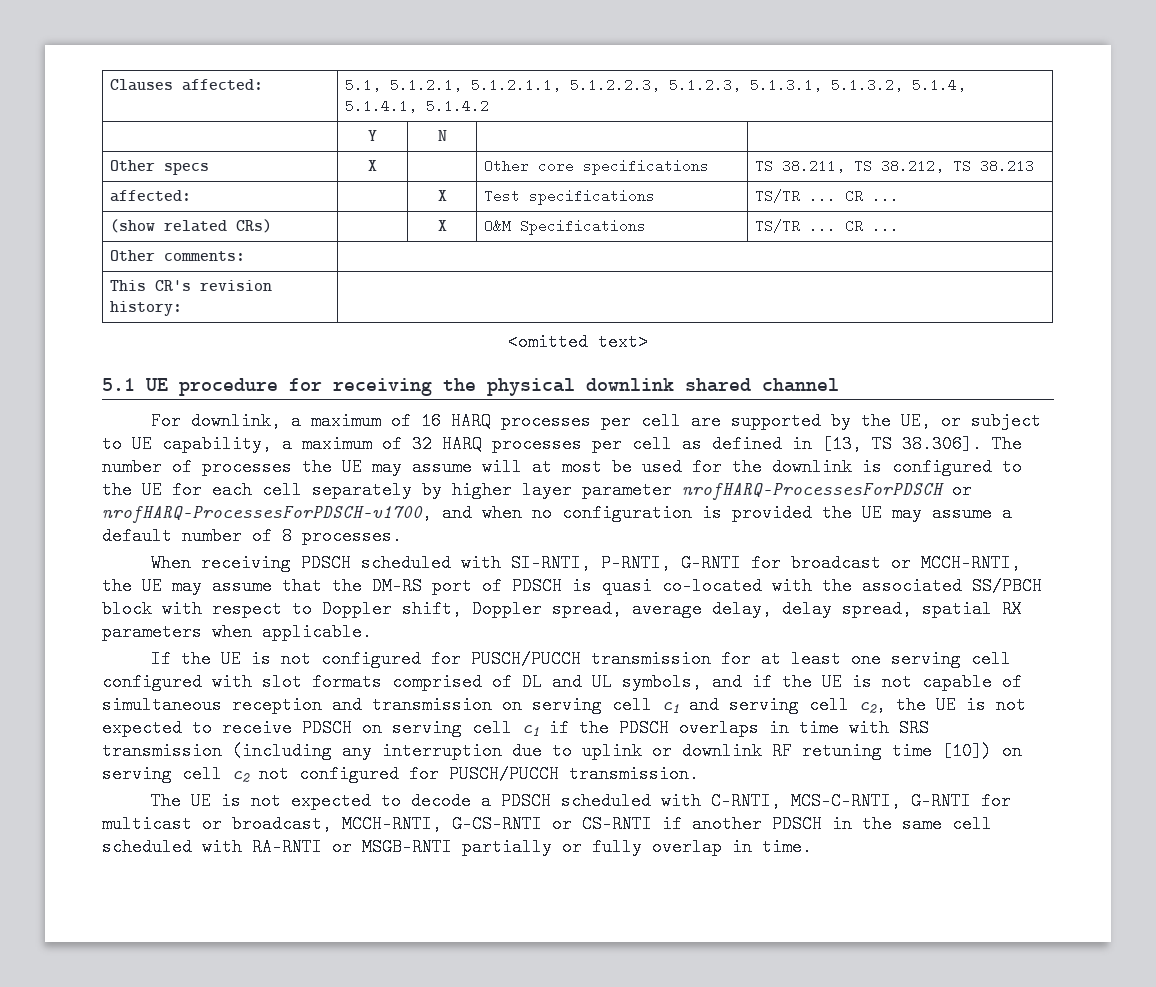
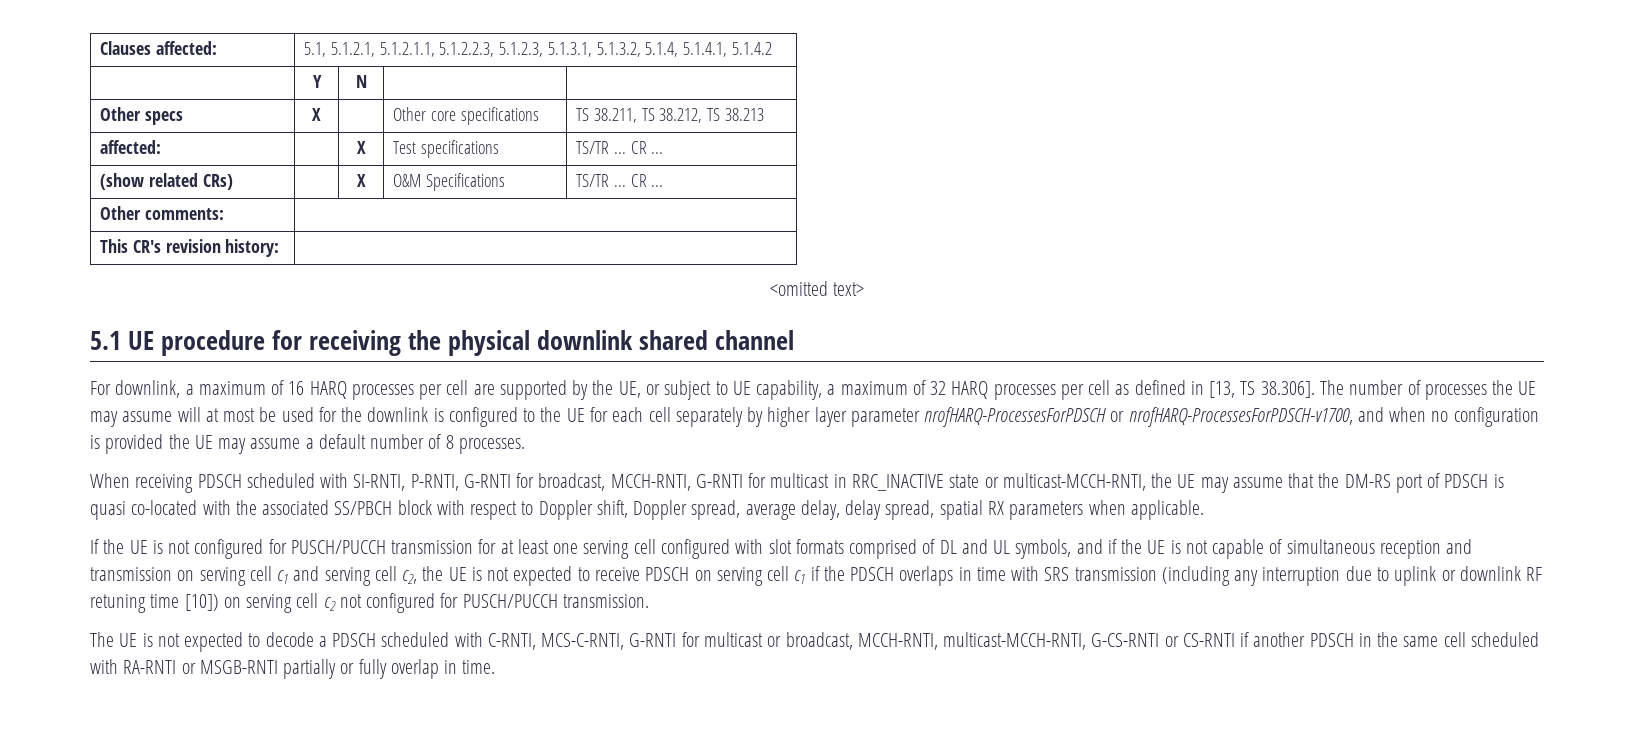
[790,554,1021,572] broadcast or MCCH-RNTI, -> [538,473,1146,491] broadcast, MCCH-RNTI, G-RNTI for multicast in RRC_INACTIVE state or multicast-MCCH-RNTI,
(442, 824) none -> [943,632,1087,650] multicast-MCCH-RNTI,

